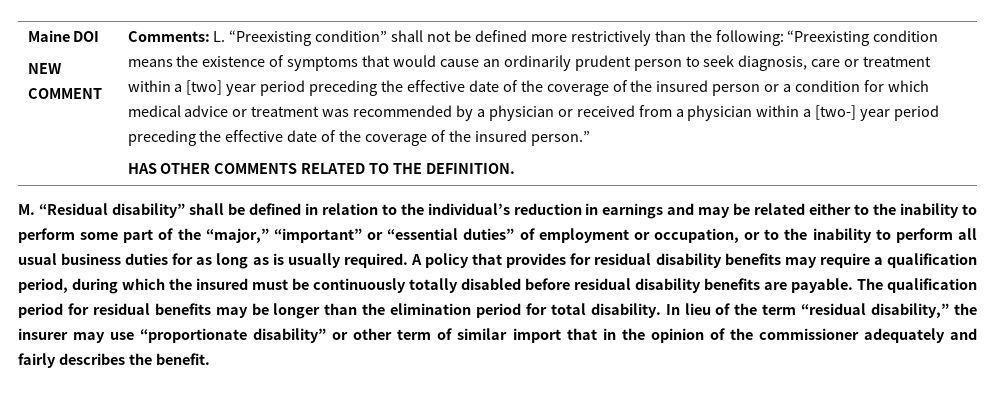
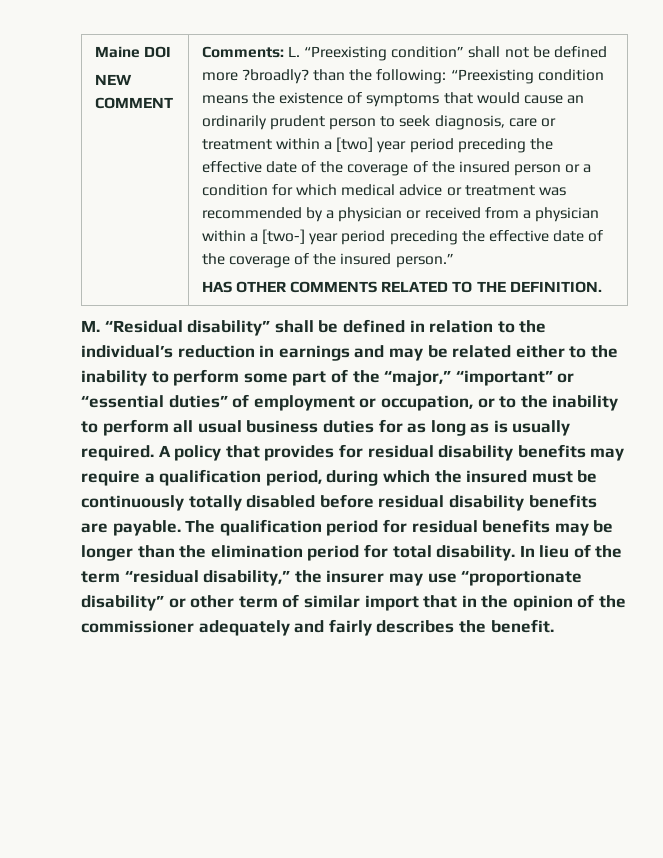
[570,30,651,46] restrictively -> [241,69,309,84] ?broadly?

